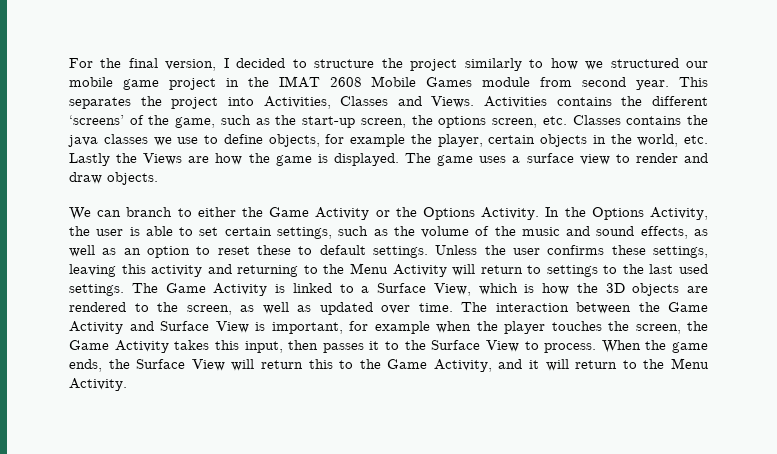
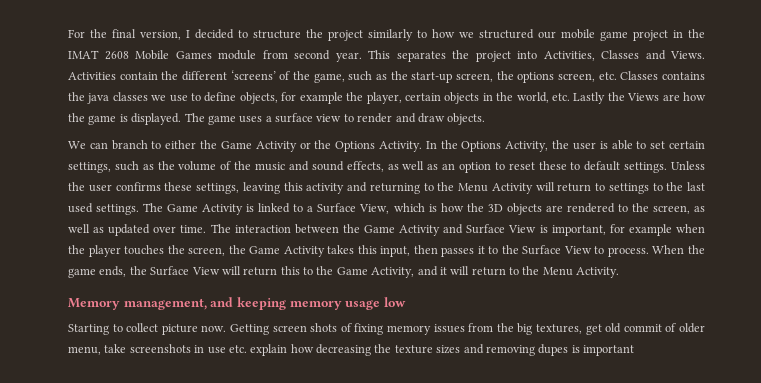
[556,97,612,106] contains -> [119,72,158,80] contain
(127, 384) none -> [68,297,406,310] [68,323,706,335] [68,344,634,356] // Memory management, and keeping memory usage low // Starting to collect picture now. Getting screen shots of fixing memory issues from the big textures, get old commit of older menu, take screenshots in use etc. explain how decreasing the texture sizes and removing dupes is important

